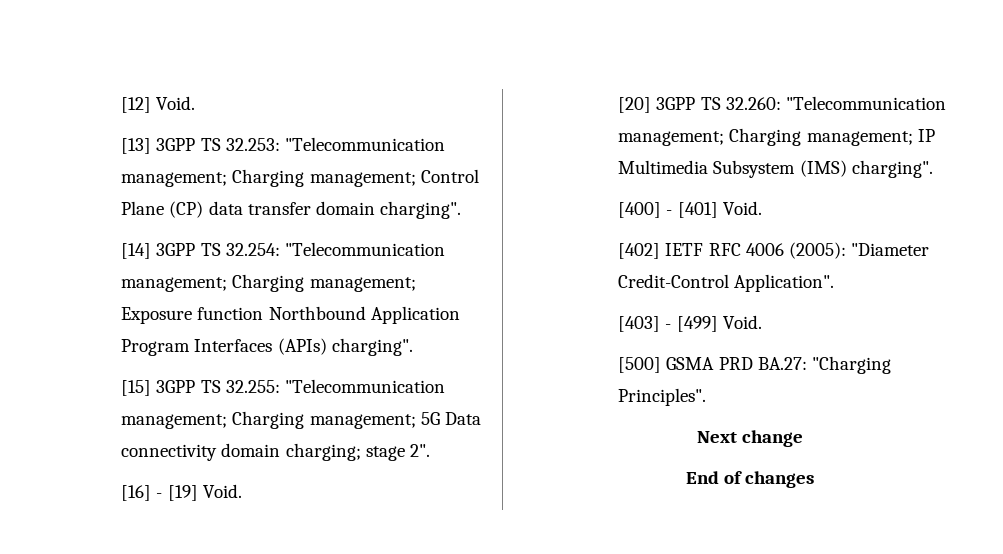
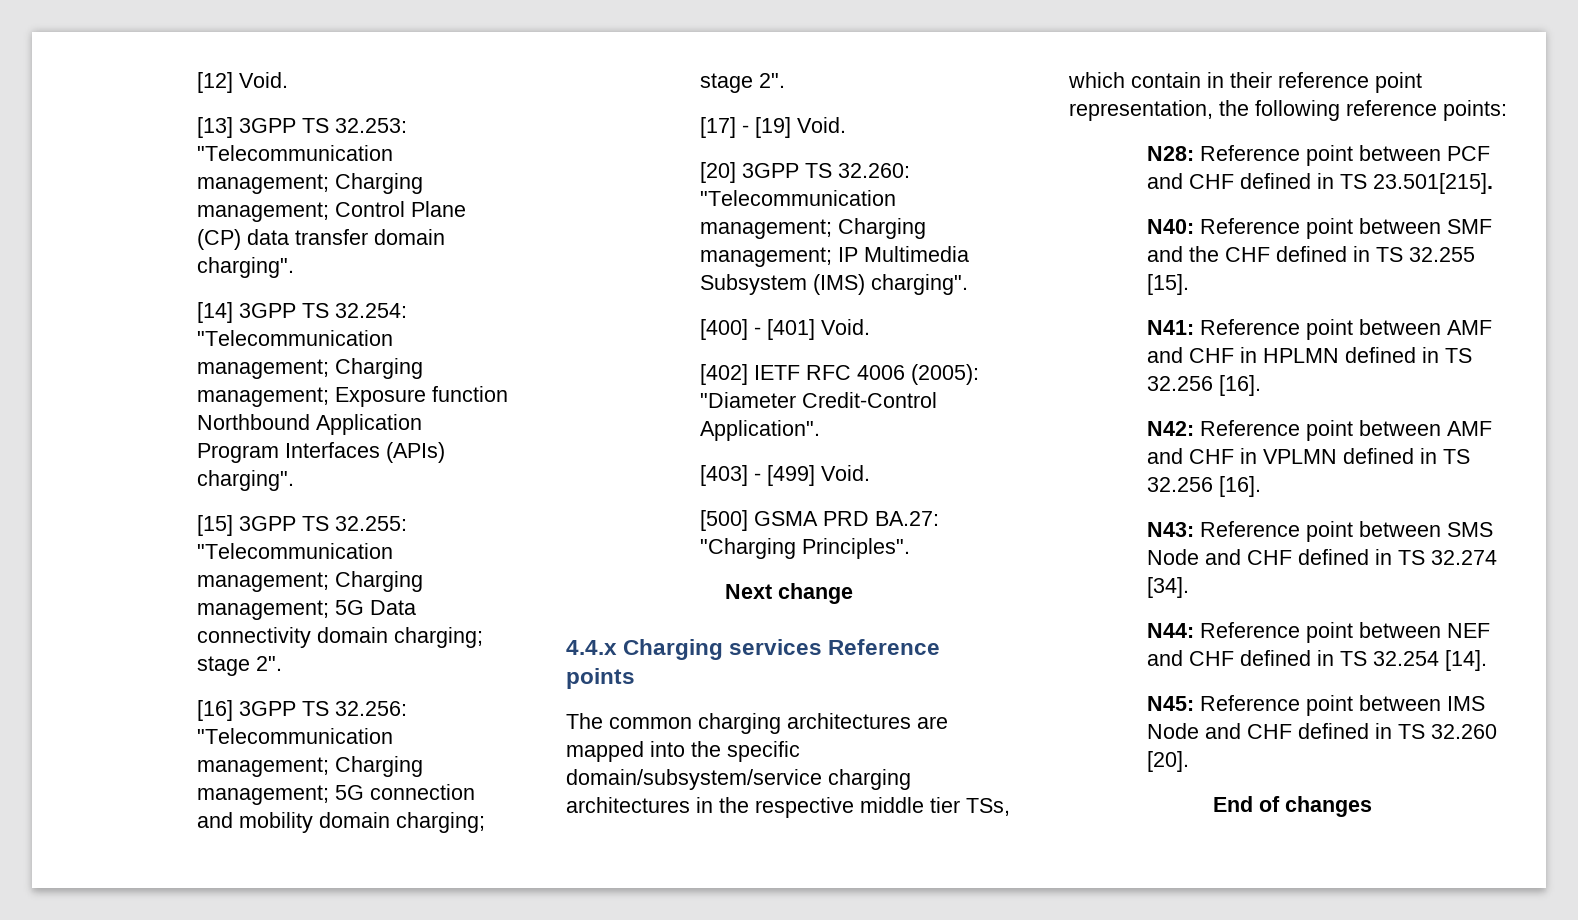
(152, 493) none -> [238,701,407,716] [196,728,393,744] [196,756,423,777] [196,784,475,805] [196,812,485,833] [699,73,785,93] [699,117,736,138] 3GPP TS 32.256: "Telecommunication management; Charging management; 5G connection and mobility domain charging; stage 2". // [17]
(804, 438) none -> [566,639,941,660] [566,668,635,689] [566,713,948,734] [566,741,800,762] [566,769,911,790] [566,797,1010,818] [1068,72,1422,93] [1069,100,1507,121] [1147,145,1491,166] [1147,173,1494,194] [1147,218,1493,239] [1147,246,1476,262] [1147,274,1190,295] [1147,319,1493,340] [1147,347,1473,363] [1147,375,1262,396] [1147,420,1493,441] [1147,448,1471,464] [1147,476,1262,497] [1147,521,1494,542] [1147,549,1498,565] [1147,577,1190,598] [1147,622,1491,643] [1147,650,1488,671] [1147,695,1486,716] [1147,723,1498,739] [1147,751,1190,772] // 4.4.x Charging services Reference points // The common charging architectures are mapped into the specific domain/subsystem/service charging architectures in the respective middle tier TSs, which contain in their reference point representation, the following reference points: // N28: Reference point between PCF and CHF defined in TS 23.501[215]. // N40: Reference point between SMF and the CHF defined in TS 32.255 [15]. // N41: Reference point between AMF and CHF in HPLMN defined in TS 32.256 [16]. // N42: Reference point between AMF and CHF in VPLMN defined in TS 32.256 [16]. // N43: Reference point between SMS Node and CHF defined in TS 32.274 [34]. // N44: Reference point between NEF and CHF defined in TS 32.254 [14]. // N45: Reference point between IMS Node and CHF defined in TS 32.260 [20].

